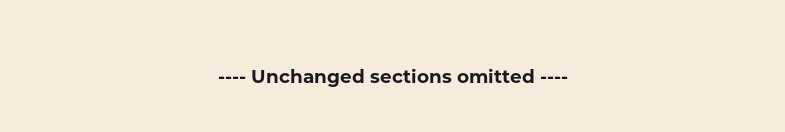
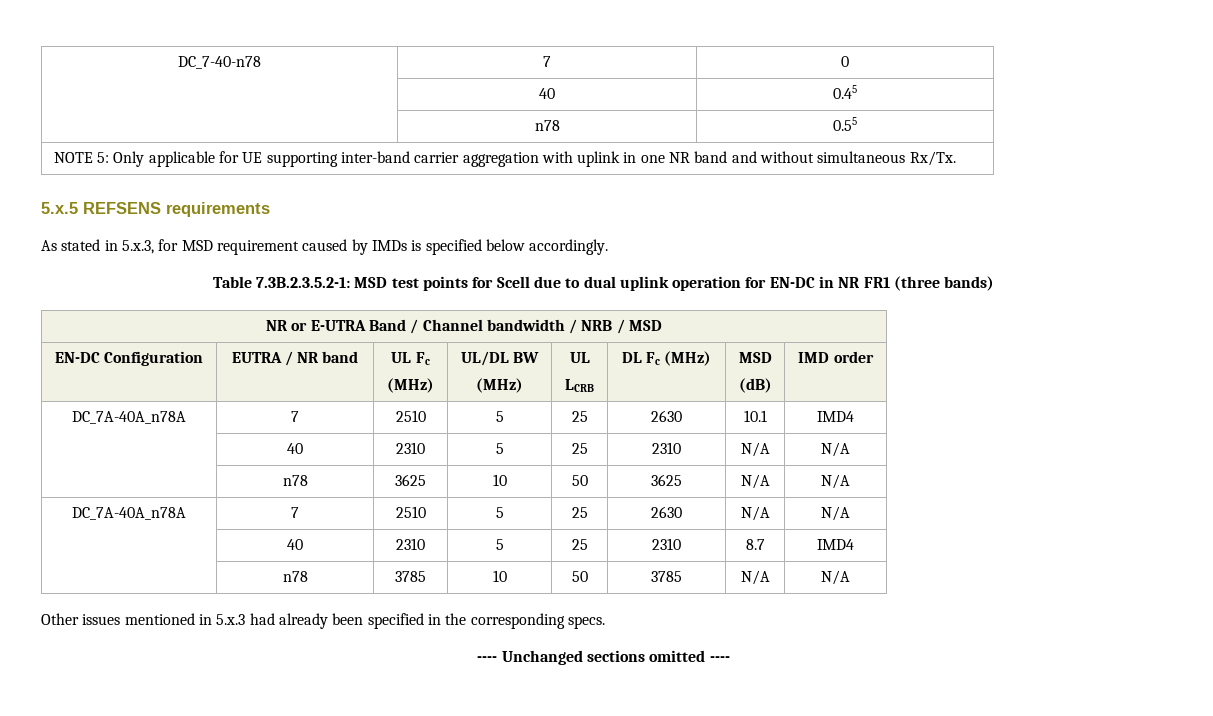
(217, 79) none -> [178,56,261,69] [543,56,551,67] [841,56,849,67] [539,88,555,99] [833,85,857,99] [534,120,560,131] [833,117,857,131] [53,151,956,167] [41,202,270,217] [41,239,609,255] [212,276,995,291] [265,319,663,334] [54,351,204,366] [231,351,359,366] [391,352,430,365] [387,378,434,393] [460,351,540,366] [476,378,523,393] [569,352,590,363] [565,379,594,392] [621,351,712,366] [738,352,772,363] [738,378,772,393] [798,351,874,363] [72,411,186,424] [291,411,299,422] [395,410,426,422] [495,411,504,422] [571,411,588,422] [651,410,682,422] [743,410,767,422] [817,411,854,422] [287,443,303,454] [396,442,425,454] [495,443,504,454] [571,443,588,454] [652,442,681,454] [740,442,770,457] [821,442,850,457] [282,475,308,486] [395,474,426,486] [492,474,507,486] [571,475,588,486] [651,474,682,486] [740,474,770,489] [821,474,850,489] [72,507,186,520] [291,507,299,518] [395,506,426,518] [495,507,504,518] [571,507,588,518] [651,506,682,518] [740,506,770,521] [821,506,850,521] [287,539,303,550] [396,538,425,550] [495,539,504,550] [571,539,588,550] [652,538,681,550] [745,539,765,550] [817,539,854,550] [282,571,308,582] [395,571,426,582] [492,570,507,582] [571,571,588,582] [651,571,682,582] [740,570,770,585] [821,570,850,585] [41,613,605,629] DC_7-40-n78 | 7 | 0 // | 40 | 0.45 // | n78 | 0.55 // NOTE 5: Only applicable for UE supporting inter-band carrier aggregation with uplink in one NR band and without simultaneous Rx/Tx. // 5.x.5 REFSENS requirements // As stated in 5.x.3, for MSD requirement caused by IMDs is specified below accordingly. // Table 7.3B.2.3.5.2-1: MSD test points for Scell due to dual uplink operation for EN-DC in NR FR1 (three bands) // NR or E-UTRA Band / Channel bandwidth / NRB / MSD // EN-DC Configuration | EUTRA / NR band | UL Fc // (MHz) | UL/DL BW // (MHz) | UL // LCRB | DL Fc (MHz) | MSD // (dB) | IMD order // DC_7A-40A_n78A | 7 | 2510 | 5 | 25 | 2630 | 10.1 | IMD4 // | 40 | 2310 | 5 | 25 | 2310 | N/A | N/A // | n78 | 3625 | 10 | 50 | 3625 | N/A | N/A // DC_7A-40A_n78A | 7 | 2510 | 5 | 25 | 2630 | N/A | N/A // | 40 | 2310 | 5 | 25 | 2310 | 8.7 | IMD4 // | n78 | 3785 | 10 | 50 | 3785 | N/A | N/A // Other issues mentioned in 5.x.3 had already been specified in the corresponding specs. //

